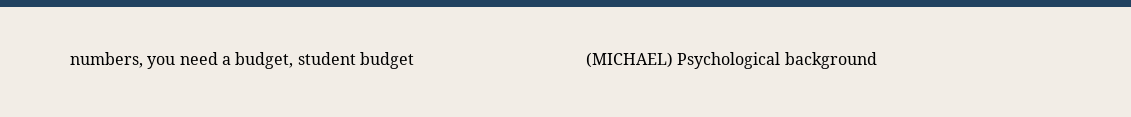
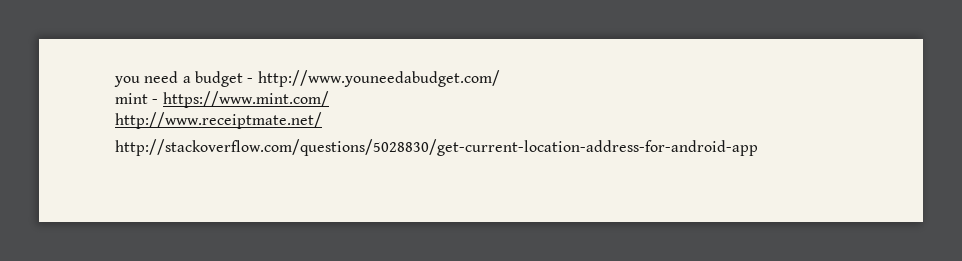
[70,52,143,68] numbers, -> (114, 81) none
[235,52,356,69] budget, student -> (191, 79) none
[586,52,877,69] // (MICHAEL) Psychological background -> [247,70,500,87] [115,91,329,108] [115,112,322,129] [115,139,758,156] - http://www.youneedabudget.com/ // mint - https://www.mint.com/ // http://www.receiptmate.net/ // http://stackoverflow.com/questions/5028830/get-current-location-address-for-android-app

